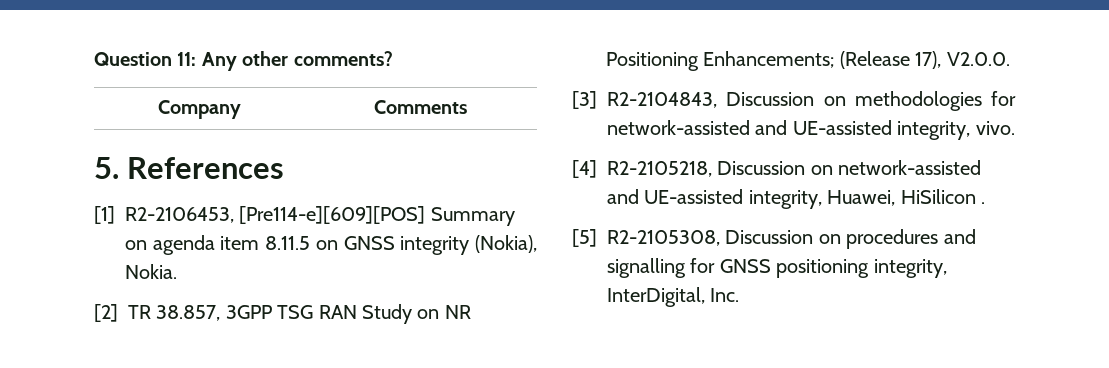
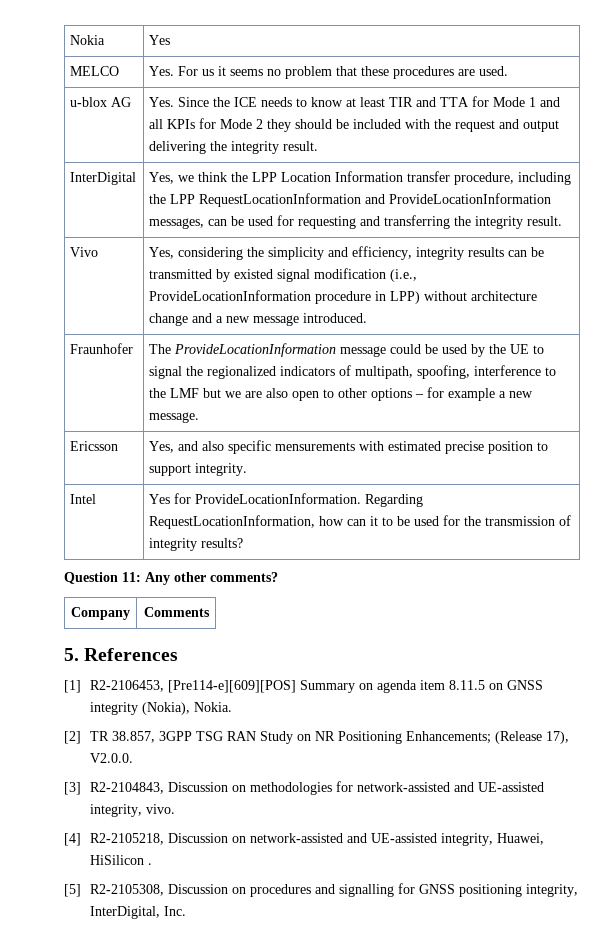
(94, 59) none -> [70,35,106,45] [149,35,171,45] [70,66,120,76] [149,66,509,79] [70,97,132,107] [149,96,561,107] [149,118,560,132] [149,141,319,154] [70,172,137,185] [149,171,572,185] [149,193,552,207] [149,215,563,229] [70,247,99,257] [149,246,545,260] [149,268,418,282] [149,290,538,304] [149,313,368,326] [70,343,134,354] [149,343,545,357] [149,365,557,379] [149,387,534,401] [149,412,200,423] [70,441,119,451] [149,440,549,454] [149,463,248,476] [70,494,97,504] [149,493,424,507] [149,515,572,529] [149,538,244,551] Nokia | Yes // MELCO | Yes. For us it seems no problem that these procedures are used. // u-blox AG | Yes. Since the ICE needs to know at least TIR and TTA for Mode 1 and all KPIs for Mode 2 they should be included with the request and output delivering the integrity result. // InterDigital | Yes, we think the LPP Location Information transfer procedure, including the LPP RequestLocationInformation and ProvideLocationInformation messages, can be used for requesting and transferring the integrity result. // Vivo | Yes, considering the simplicity and efficiency, integrity results can be transmitted by existed signal modification (i.e., ProvideLocationInformation procedure in LPP) without architecture change and a new message introduced. // Fraunhofer | The ProvideLocationInformation message could be used by the UE to signal the regionalized indicators of multipath, spoofing, interference to the LMF but we are also open to other options – for example a new message. // Ericsson | Yes, and also specific mensurements with estimated precise position to support integrity. // Intel | Yes for ProvideLocationInformation. Regarding RequestLocationInformation, how can it to be used for the transmission of integrity results? //

